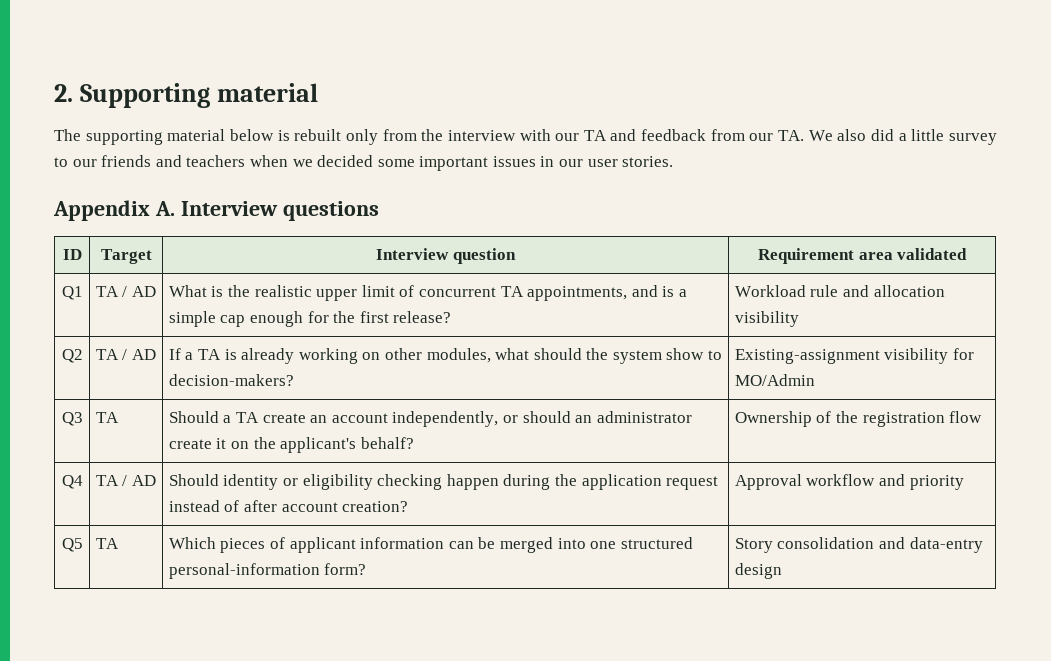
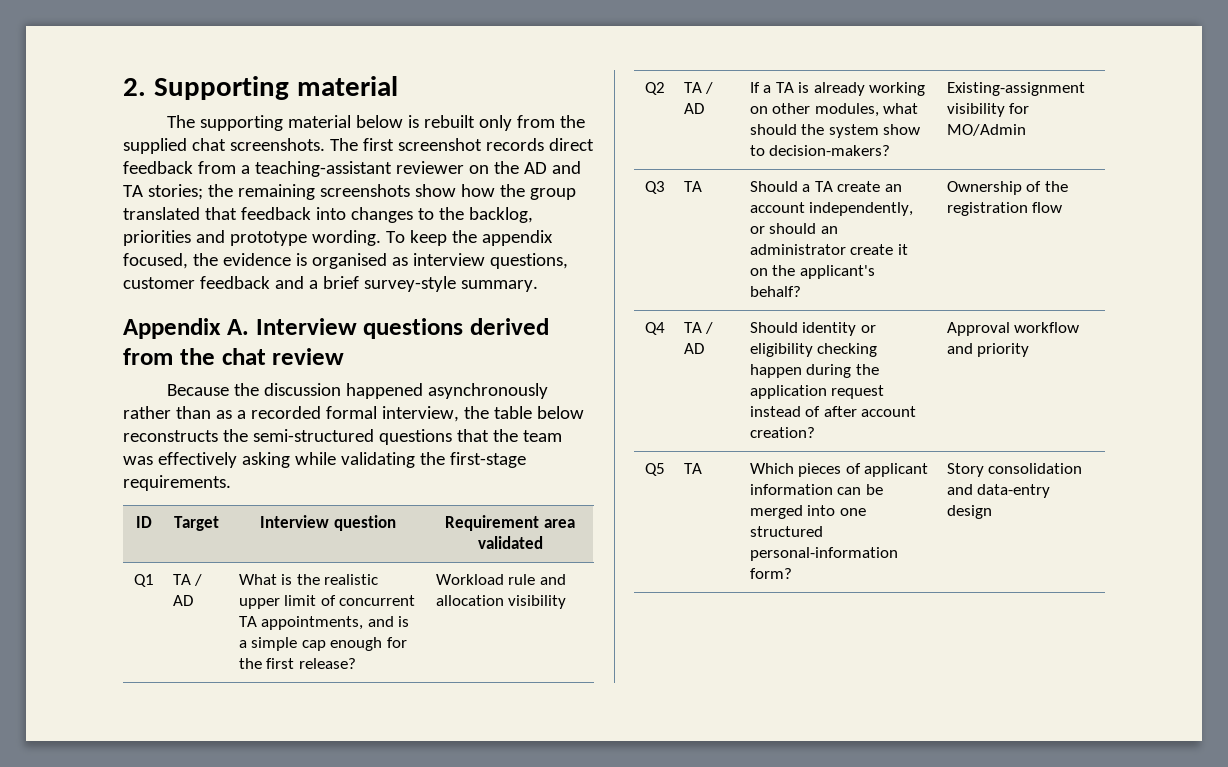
[447,129,998,145] [54,155,674,171] [53,200,379,221] interview with our TA and feedback from our TA. We also did a little survey to our friends and teachers when we decided some important issues in our user stories. // Appendix A. Interview questions -> [123,138,594,154] [123,161,581,177] [123,184,576,200] [123,207,533,223] [123,230,553,246] [123,253,568,269] [123,276,538,292] [123,318,549,339] [123,348,345,365] [167,383,548,399] [123,406,584,422] [123,429,562,445] [123,452,526,468] [123,475,231,491] supplied chat screenshots. The first screenshot records direct feedback from a teaching-assistant reviewer on the AD and TA stories; the remaining screenshots show how the group translated that feedback into changes to the backlog, priorities and prototype wording. To keep the appendix focused, the evidence is organised as interview questions, customer feedback and a brief survey-style summary. // Appendix A. Interview questions derived from the chat review // Because the discussion happened asynchronously rather than as a recorded formal interview, the table below reconstructs the semi-structured questions that the team was effectively asking while validating the first-stage requirements.

